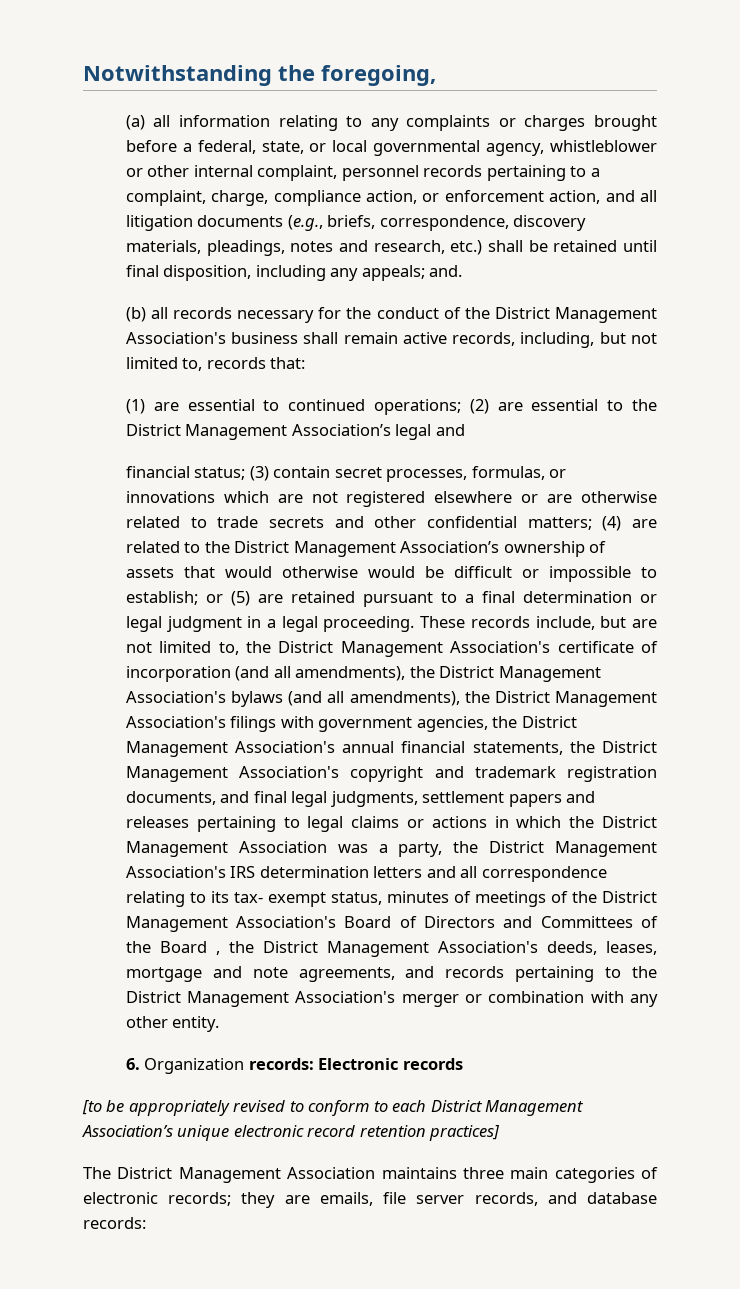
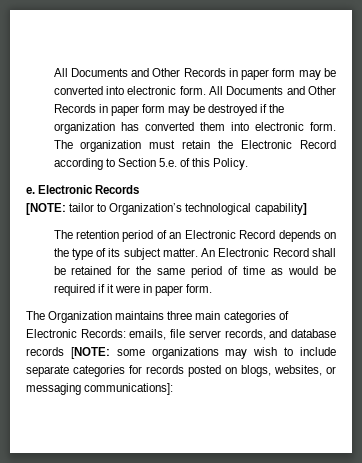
[83,65,436,86] [125,115,658,131] [125,140,657,156] [125,165,600,181] [125,190,658,206] [125,215,587,231] [125,240,657,256] [125,265,463,281] [125,307,657,323] [125,332,658,348] [125,357,306,371] [125,399,657,415] [125,424,465,440] [125,466,567,482] [125,491,657,507] [125,516,657,531] [125,541,607,557] [125,566,658,582] [125,591,658,607] [125,616,657,632] [125,641,659,657] [125,666,601,682] [125,691,658,707] [125,716,577,732] [125,741,657,757] [125,766,657,782] [125,791,596,807] [125,816,657,832] [125,841,657,857] [125,866,607,882] [125,891,657,907] [125,916,658,932] [125,941,658,957] [125,966,658,982] [125,991,658,1007] [125,1016,220,1032] [125,1058,463,1074] [82,1100,584,1116] [82,1125,501,1141] [83,1167,376,1183] Notwithstanding the foregoing, // (a) all information relating to any complaints or charges brought before a federal, state, or local governmental agency, whistleblower or other internal complaint, personnel records pertaining to a complaint, charge, compliance action, or enforcement action, and all litigation documents (e.g., briefs, correspondence, discovery materials, pleadings, notes and research, etc.) shall be retained until final disposition, including any appeals; and. // (b) all records necessary for the conduct of the District Management Association's business shall remain active records, including, but not limited to, records that: // (1) are essential to continued operations; (2) are essential to the District Management Association’s legal and // financial status; (3) contain secret processes, formulas, or innovations which are not registered elsewhere or are otherwise related to trade secrets and other confidential matters; (4) are related to the District Management Association’s ownership of assets that would otherwise would be difficult or impossible to establish; or (5) are retained pursuant to a final determination or legal judgment in a legal proceeding. These records include, but are not limited to, the District Management Association's certificate of incorporation (and all amendments), the District Management Association's bylaws (and all amendments), the District Management Association's filings with government agencies, the District Management Association's annual financial statements, the District Management Association's copyright and trademark registration documents, and final legal judgments, settlement papers and releases pertaining to legal claims or actions in which the District Management Association was a party, the District Management Association's IRS determination letters and all correspondence relating to its tax- exempt status, minutes of meetings of the District Management Association's Board of Directors and Committees of the Board , the District Management Association's deeds, leases, mortgage and note agreements, and records pertaining to the District Management Association's merger or combination with any other entity. // 6. Organization records: Electronic records // [to be appropriately revised to conform to each District Management Association’s unique electronic record retention practices] // The District Management Association -> [53,68,337,80] [53,86,337,95] [53,104,285,116] [53,122,337,134] [53,140,337,152] [53,158,249,170] [26,185,140,194] [26,203,307,215] [53,230,337,242] [53,248,337,260] [53,266,337,278] [53,284,213,296] [26,311,113,323] All Documents and Other Records in paper form may be converted into electronic form. All Documents and Other Records in paper form may be destroyed if the organization has converted them into electronic form. The organization must retain the Electronic Record according to Section 5.e. of this Policy. // e. Electronic Records // [NOTE: tailor to Organization’s technological capability] // The retention period of an Electronic Record depends on the type of its subject matter. An Electronic Record shall be retained for the same period of time as would be required if it were in paper form. // The Organization
[83,1192,310,1208] electronic records; they are -> [26,329,126,338] Electronic Records:
[83,1217,146,1229] records: -> [26,347,336,359] [26,365,336,377] [26,383,174,395] records [NOTE: some organizations may wish to include separate categories for records posted on blogs, websites, or messaging communications]:

